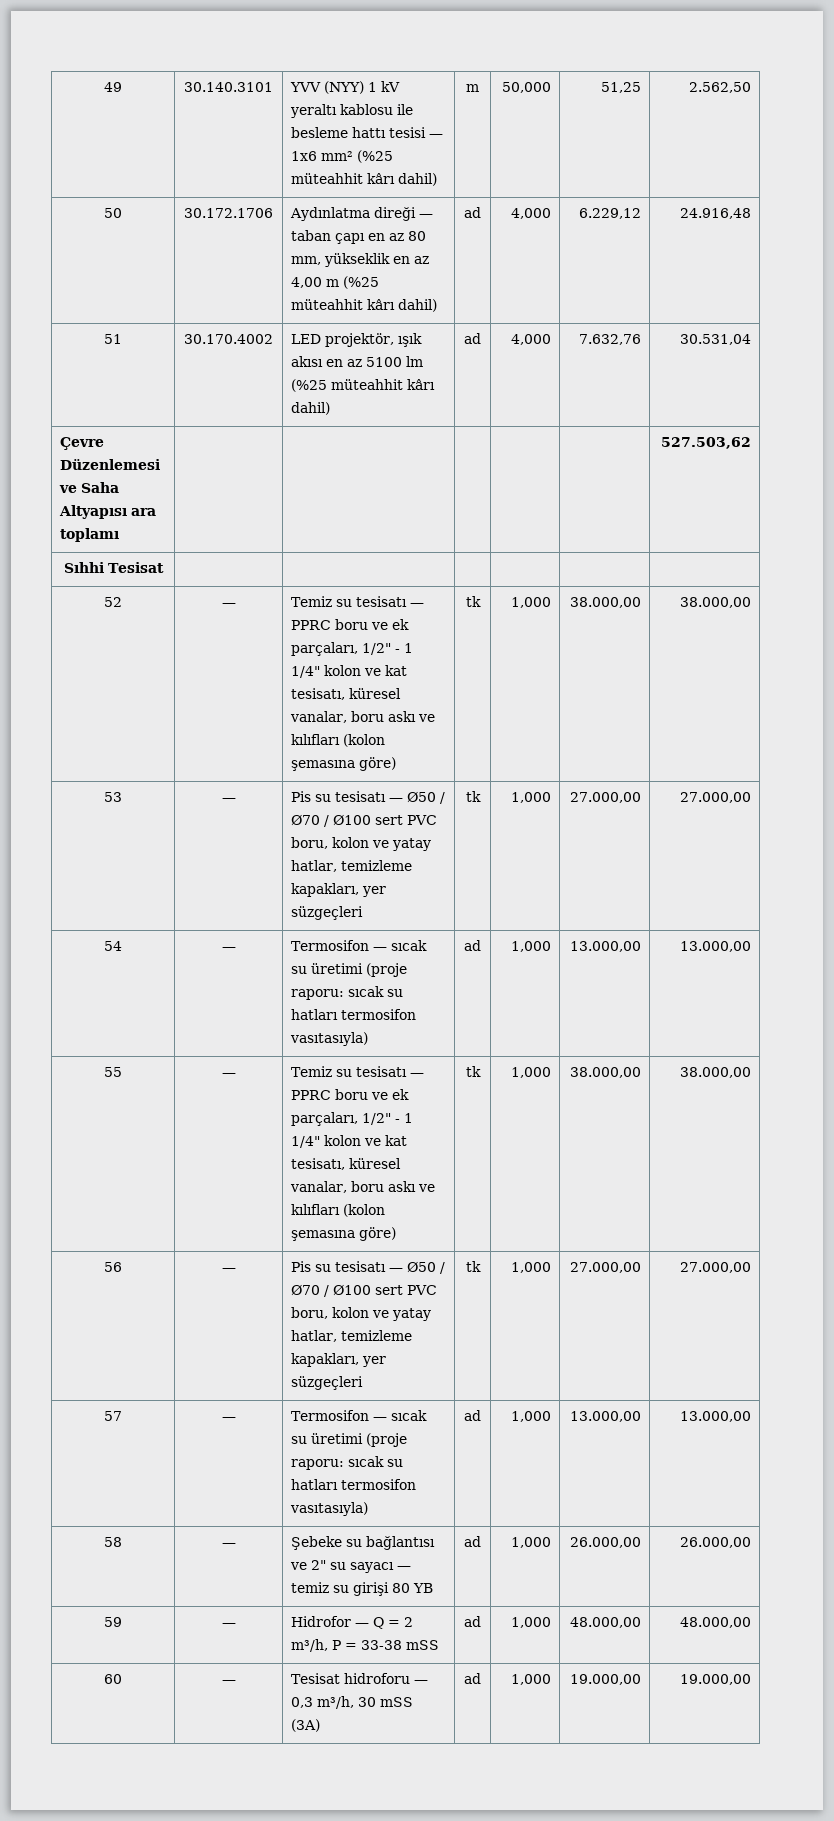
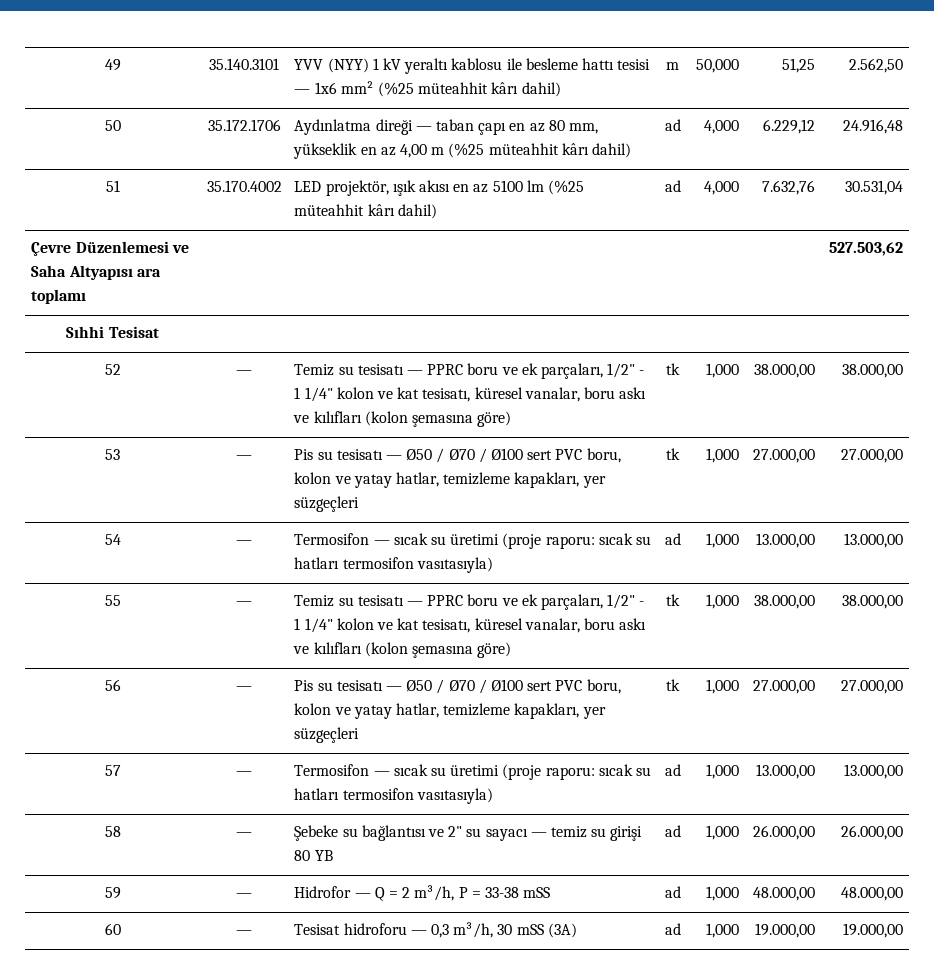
[184,82,273,92] 30.140.3101 -> [209,58,279,70] 35.140.3101
[184,208,273,218] 30.172.1706 -> [207,119,281,131] 35.172.1706
[184,334,273,344] 30.170.4002 -> [206,180,282,192] 35.170.4002

